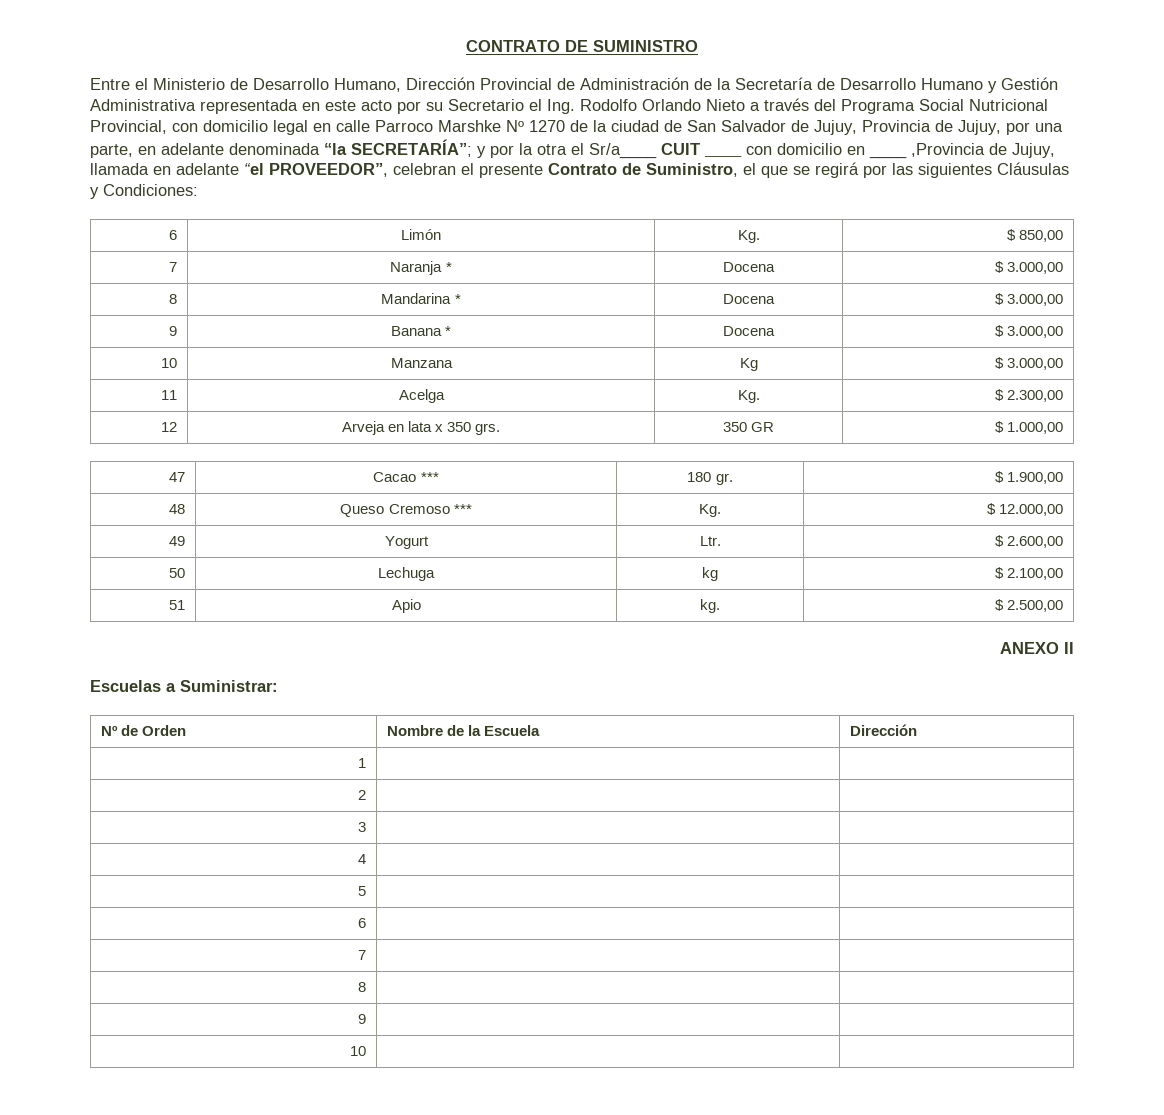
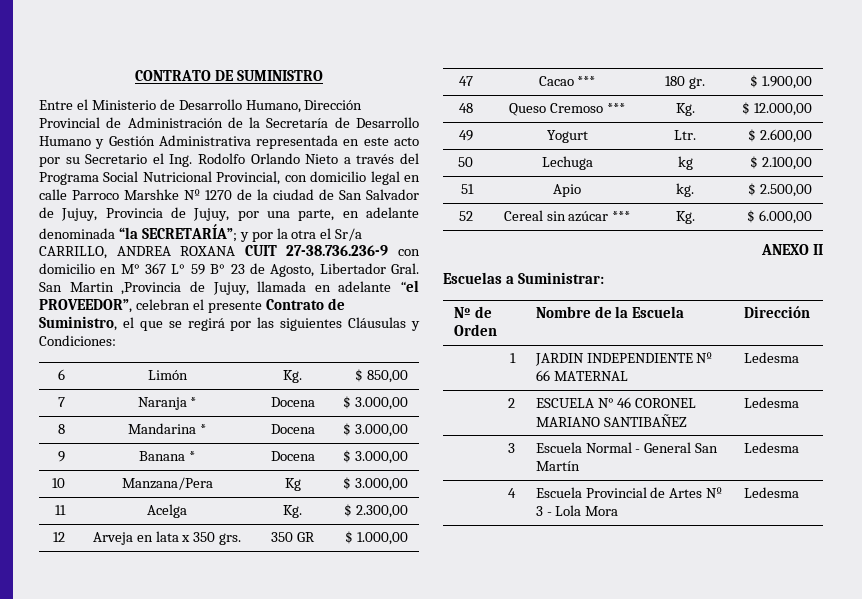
[589,143,700,159] [704,155,742,157] [746,143,865,155] [869,155,907,159] Sr/a____ CUIT ____ con domicilio en ____ -> [335,228,363,241] [39,245,420,259] [39,263,420,277] [39,282,114,292] Sr/a CARRILLO, ANDREA ROXANA CUIT 27-38.736.236-9 con domicilio en M° 367 L° 59 B° 23 de Agosto, Libertador Gral. San Martin
[390,358,453,368] Manzana -> [121,477,213,490] Manzana/Pera
(1063, 606) none -> [459,211,474,221] [503,210,631,222] [675,211,695,224] [747,210,813,224] // 52 | Cereal sin azúcar *** | Kg. | $ 6.000,00
[357,790,366,800] [357,822,366,832] [357,854,366,864] [357,886,366,896] [357,918,366,928] [357,950,366,960] [357,982,366,992] [357,1014,366,1024] [349,1046,366,1056] | // 2 | | // 3 | | // 4 | | // 5 | | // 6 | | // 7 | | // 8 | | // 9 | | // 10 | | -> [534,352,713,366] [535,370,628,381] [743,352,799,363] [508,398,516,408] [535,397,697,408] [535,414,687,427] [743,397,799,408] [508,443,516,453] [535,442,719,453] [535,461,580,471] [743,442,799,453] [508,488,517,498] [535,487,723,498] [535,505,619,516] [743,487,799,498] JARDIN INDEPENDIENTE Nº 66 MATERNAL | Ledesma // 2 | ESCUELA N° 46 CORONEL MARIANO SANTIBAÑEZ | Ledesma // 3 | Escuela Normal - General San Martín | Ledesma // 4 | Escuela Provincial de Artes Nº 3 - Lola Mora | Ledesma

